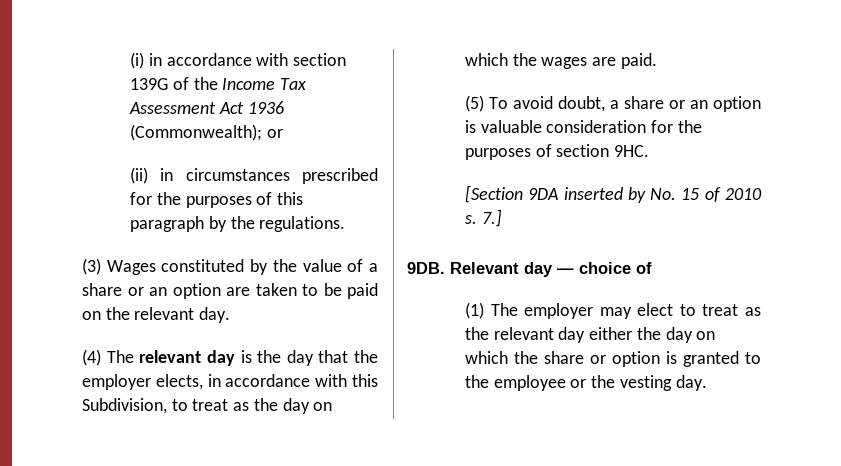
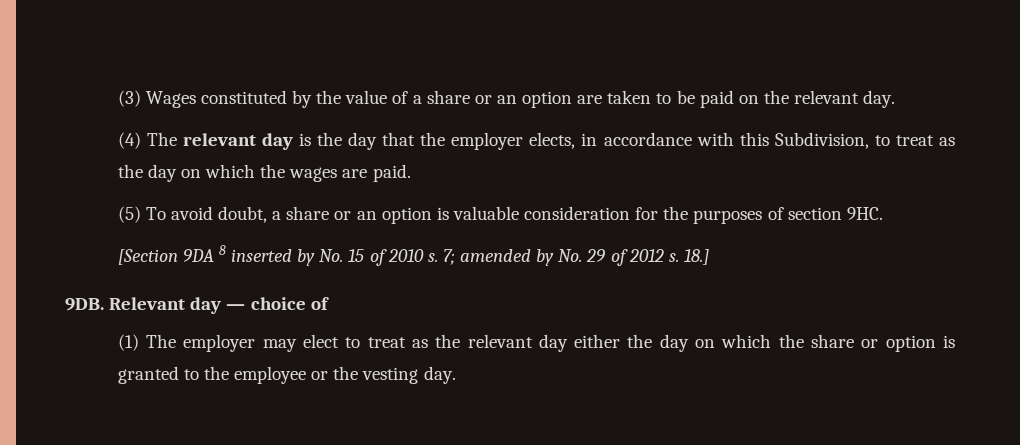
[130,52,347,69] [130,77,307,90] [129,101,284,114] [130,124,283,141] [130,167,378,184] [130,192,304,208] [130,216,346,232] (i) in accordance with section 139G of the Income Tax Assessment Act 1936 (Commonwealth); or // (ii) in circumstances prescribed for the purposes of this paragraph by the regulations. // -> (117, 98) none
(559, 194) none -> [218,245,226,255] 8
[481,209,502,227] 7.] -> [442,249,709,266] 7; amended by No. 29 of 2012 s. 18.]

